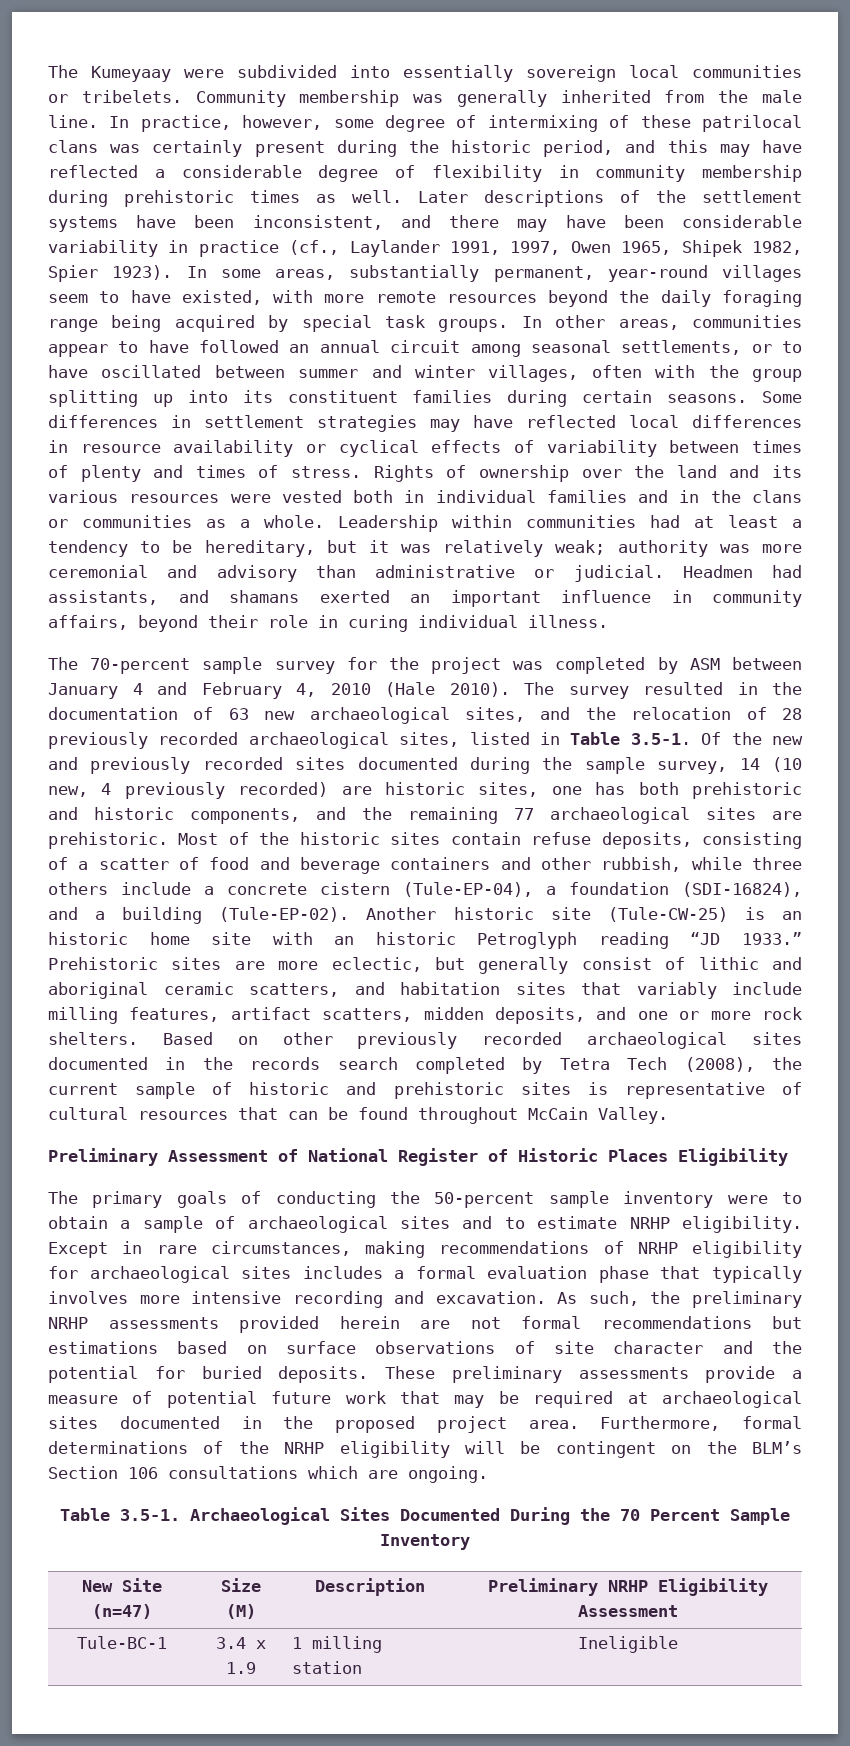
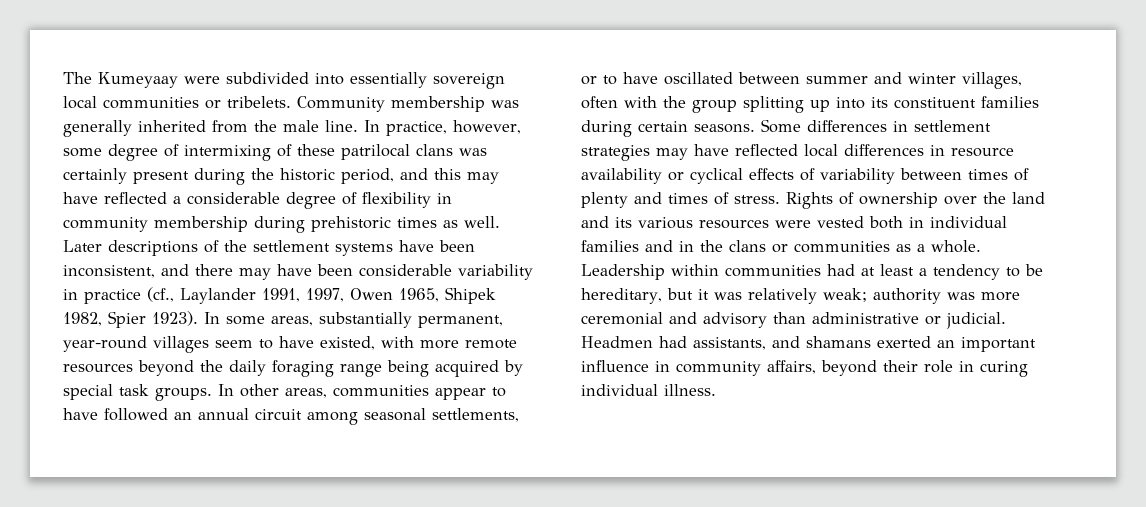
[48,657,802,674] [48,682,802,699] [48,707,802,724] [48,732,803,749] [48,757,802,774] [48,782,802,799] [48,807,802,824] [48,832,803,849] [48,857,803,874] [48,882,802,897] [48,907,802,924] [48,932,802,949] [48,957,802,974] [48,982,802,999] [48,1007,802,1024] [48,1032,802,1049] [48,1057,802,1074] [48,1082,802,1099] [48,1107,668,1124] [48,1148,788,1166] [48,1191,802,1208] [48,1216,802,1233] [48,1241,802,1258] [48,1266,802,1283] [48,1291,802,1308] [48,1316,802,1333] [48,1341,803,1354] [48,1366,802,1383] [48,1391,802,1408] [48,1416,802,1433] [48,1441,802,1458] [48,1466,488,1483] [60,1507,790,1525] [380,1534,470,1550] [82,1578,162,1592] [92,1604,152,1619] [220,1578,261,1592] [225,1604,256,1619] [314,1578,425,1596] [487,1578,768,1596] [577,1605,678,1617] [77,1636,167,1649] [215,1637,266,1649] [225,1662,256,1674] [291,1636,382,1653] [291,1661,362,1674] [577,1636,678,1653] // The 70-percent sample survey for the project was completed by ASM between January 4 and February 4, 2010 (Hale 2010). The survey resulted in the documentation of 63 new archaeological sites, and the relocation of 28 previously recorded archaeological sites, listed in Table 3.5-1. Of the new and previously recorded sites documented during the sample survey, 14 (10 new, 4 previously recorded) are historic sites, one has both prehistoric and historic components, and the remaining 77 archaeological sites are prehistoric. Most of the historic sites contain refuse deposits, consisting of a scatter of food and beverage containers and other rubbish, while three others include a concrete cistern (Tule-EP-04), a foundation (SDI-16824), and a building (Tule-EP-02). Another historic site (Tule-CW-25) is an historic home site with an historic Petroglyph reading “JD 1933.” Prehistoric sites are more eclectic, but generally consist of lithic and aboriginal ceramic scatters, and habitation sites that variably include milling features, artifact scatters, midden deposits, and one or more rock shelters. Based on other previously recorded archaeological sites documented in the records search completed by Tetra Tech (2008), the current sample of historic and prehistoric sites is representative of cultural resources that can be found throughout McCain Valley. // Preliminary Assessment of National Register of Historic Places Eligibility // The primary goals of conducting the 50-percent sample inventory were to obtain a sample of archaeological sites and to estimate NRHP eligibility. Except in rare circumstances, making recommendations of NRHP eligibility for archaeological sites includes a formal evaluation phase that typically involves more intensive recording and excavation. As such, the preliminary NRHP assessments provided herein are not formal recommendations but estimations based on surface observations of site character and the potential for buried deposits. These preliminary assessments provide a measure of potential future work that may be required at archaeological sites documented in the proposed project area. Furthermore, formal determinations of the NRHP eligibility will be contingent on the BLM’s Section 106 consultations which are ongoing. // Table 3.5-1. Archaeological Sites Documented During the 70 Percent Sample Inventory // New Site (n=47) | Size (M) | Description | Preliminary NRHP Eligibility Assessment // Tule-BC-1 | 3.4 x 1.9 | 1 milling station | Ineligible -> (716, 390) none

